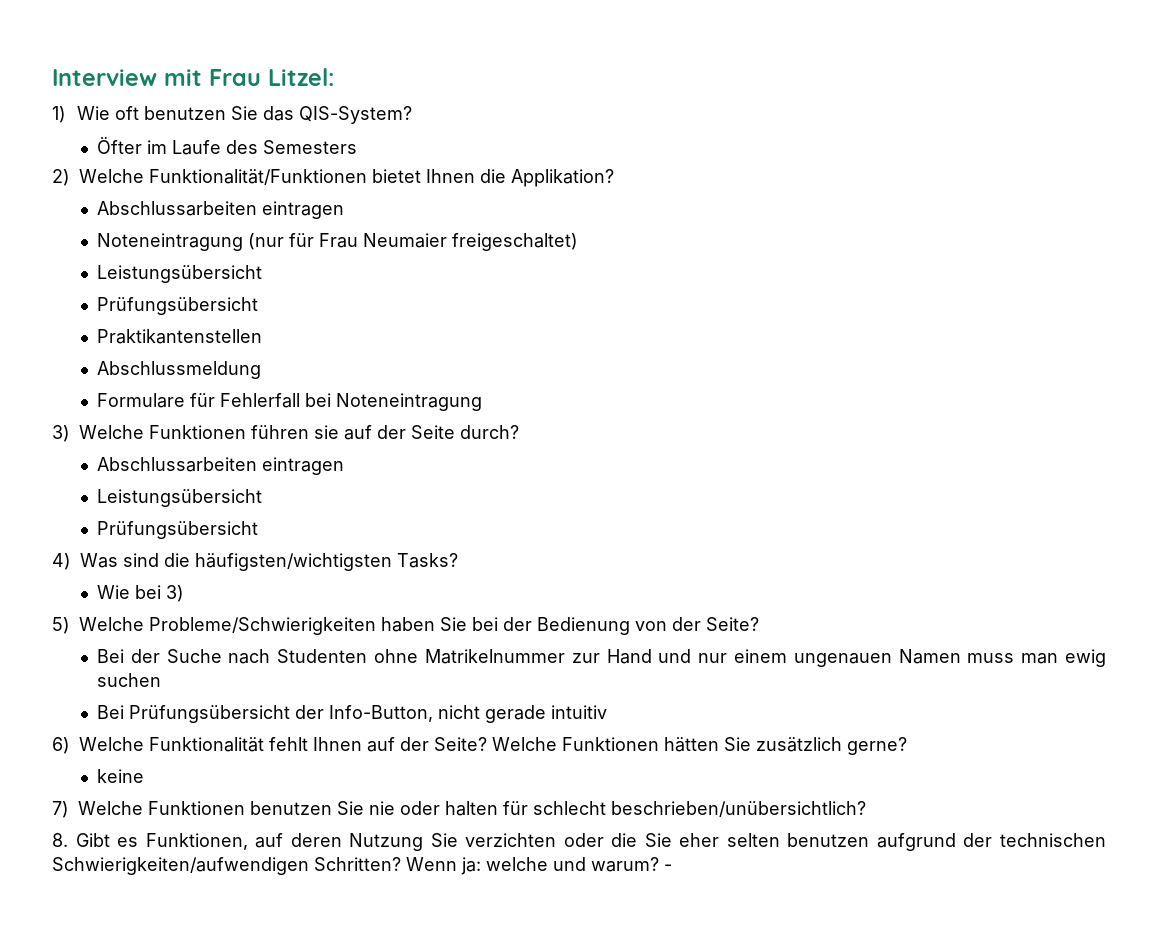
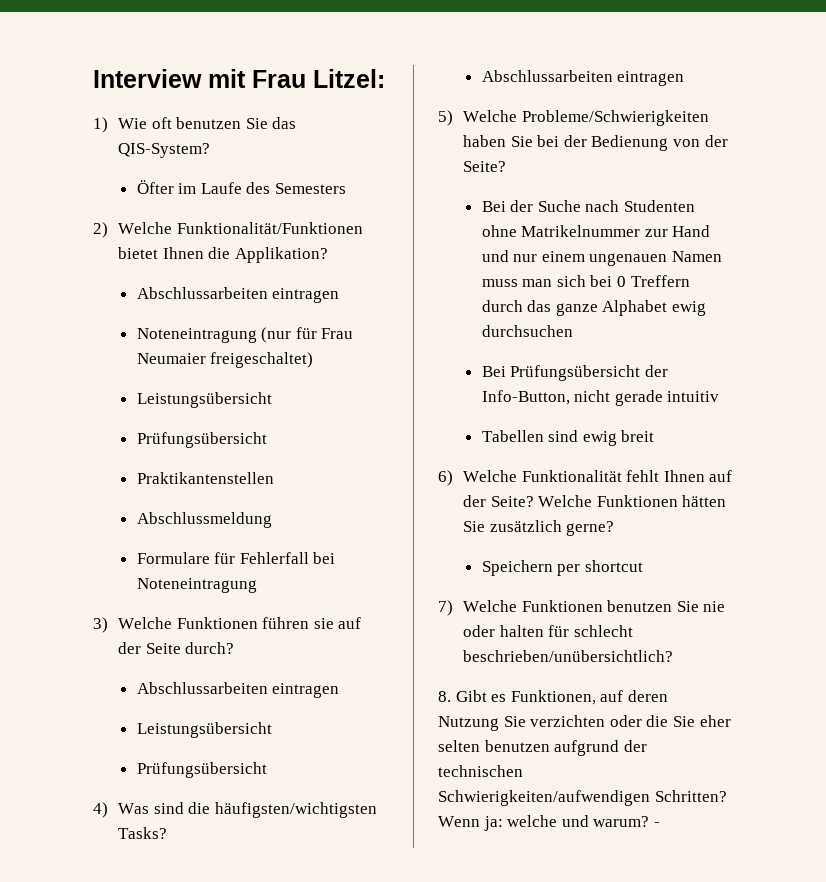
[96,585,184,602] Wie bei 3) -> [481,70,685,86] Abschlussarbeiten eintragen
[1064,649,1106,667] [96,673,161,687] ewig suchen -> [556,275,690,287] [481,300,707,316] [481,325,573,337] sich bei 0 Treffern durch das ganze Alphabet ewig durchsuchen
(607, 712) none -> [481,430,655,446] // Tabellen sind ewig breit
[96,769,144,783] keine -> [481,560,643,576] Speichern per shortcut

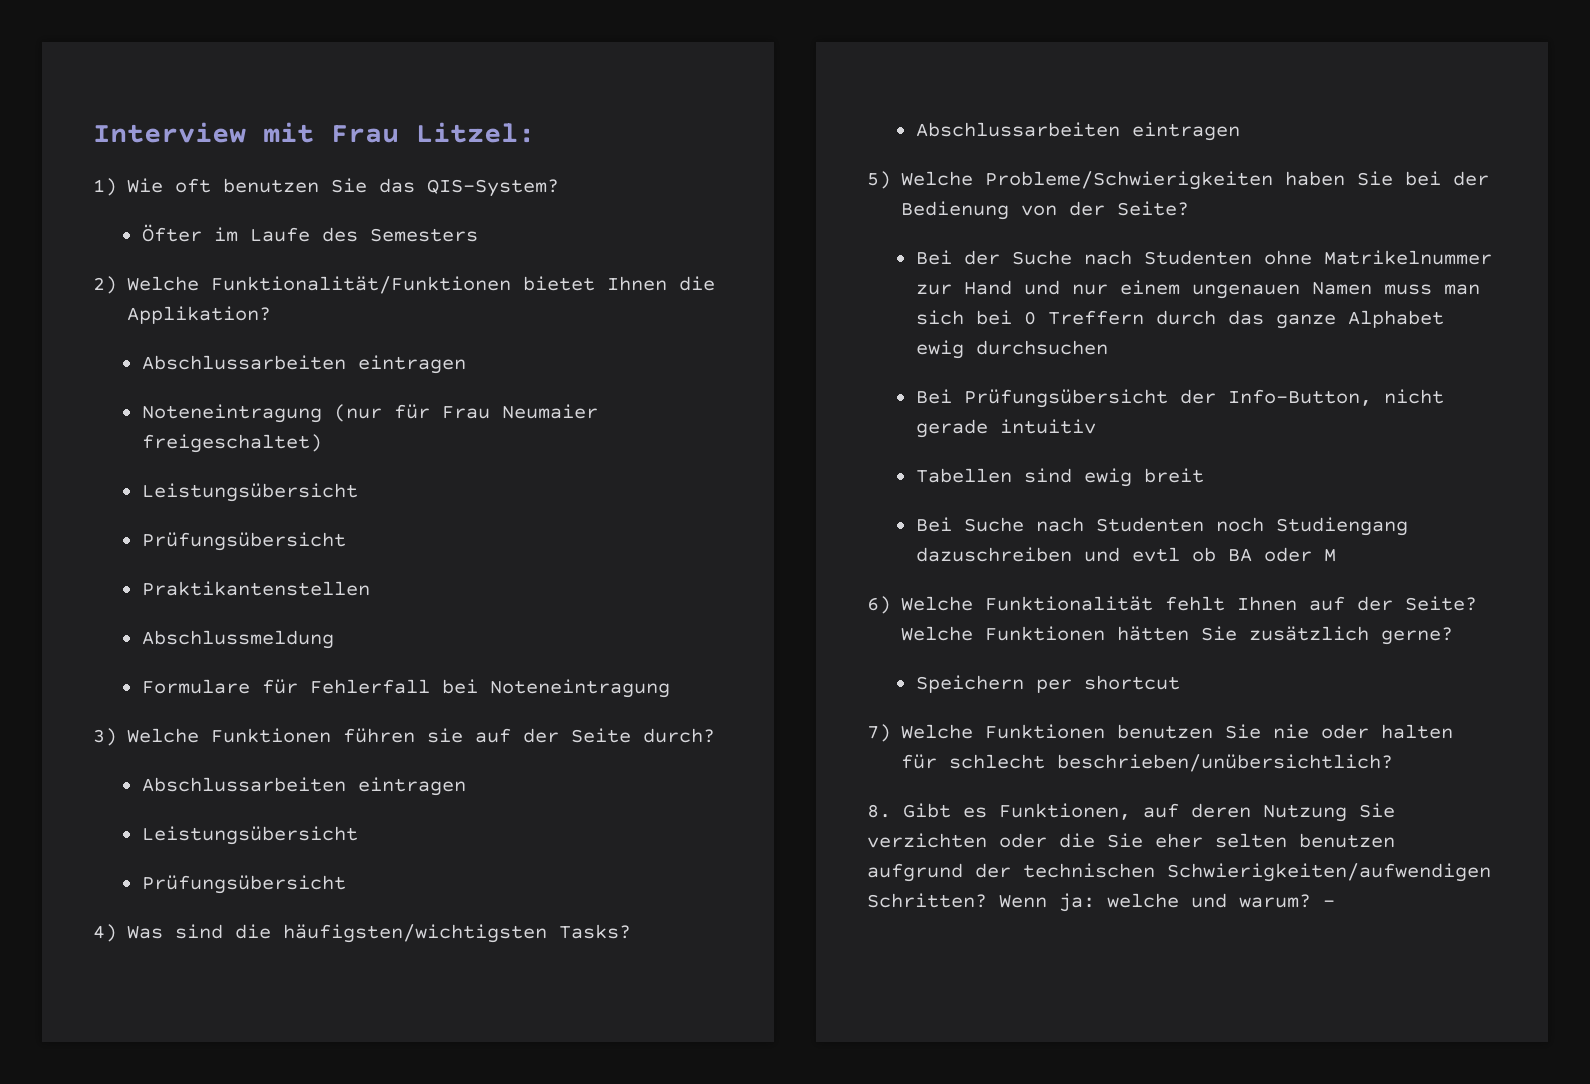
(655, 436) none -> [915,517,1408,536] [915,547,1336,562] // Bei Suche nach Studenten noch Studiengang dazuschreiben und evtl ob BA oder M

